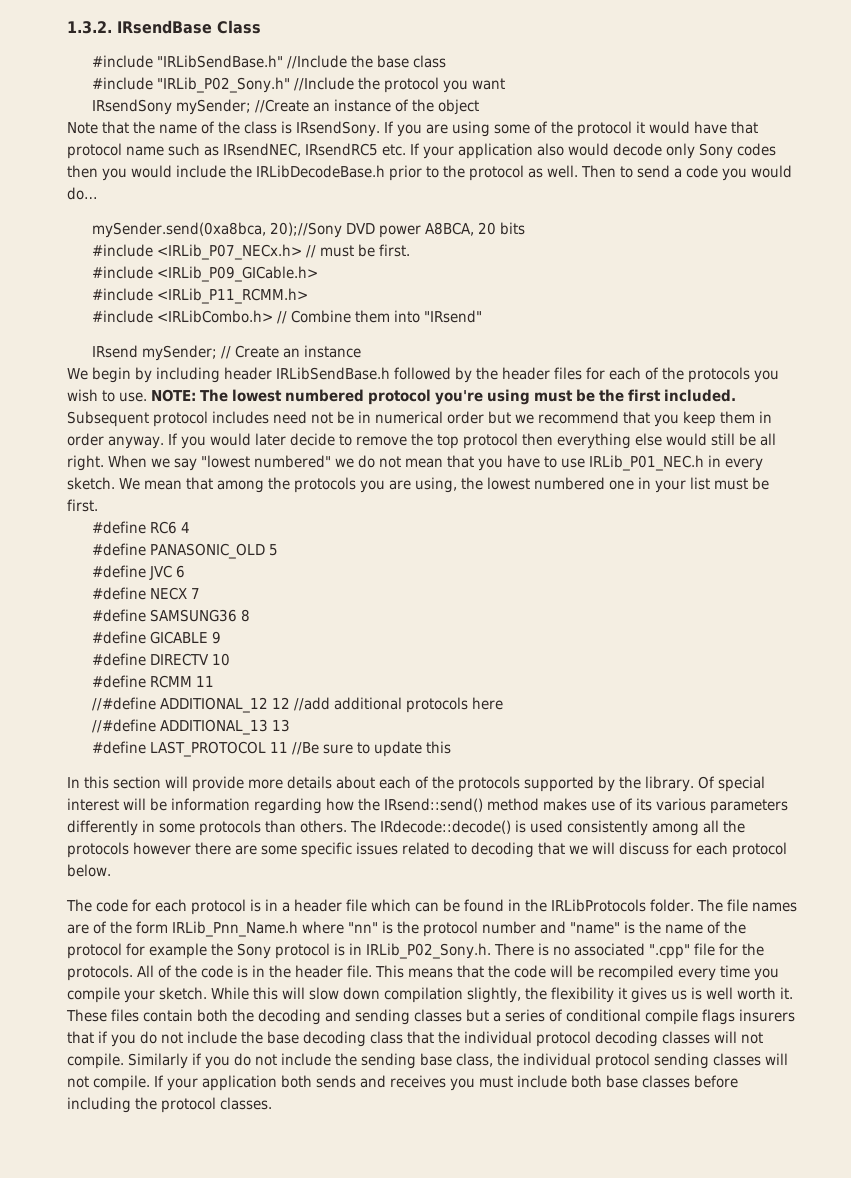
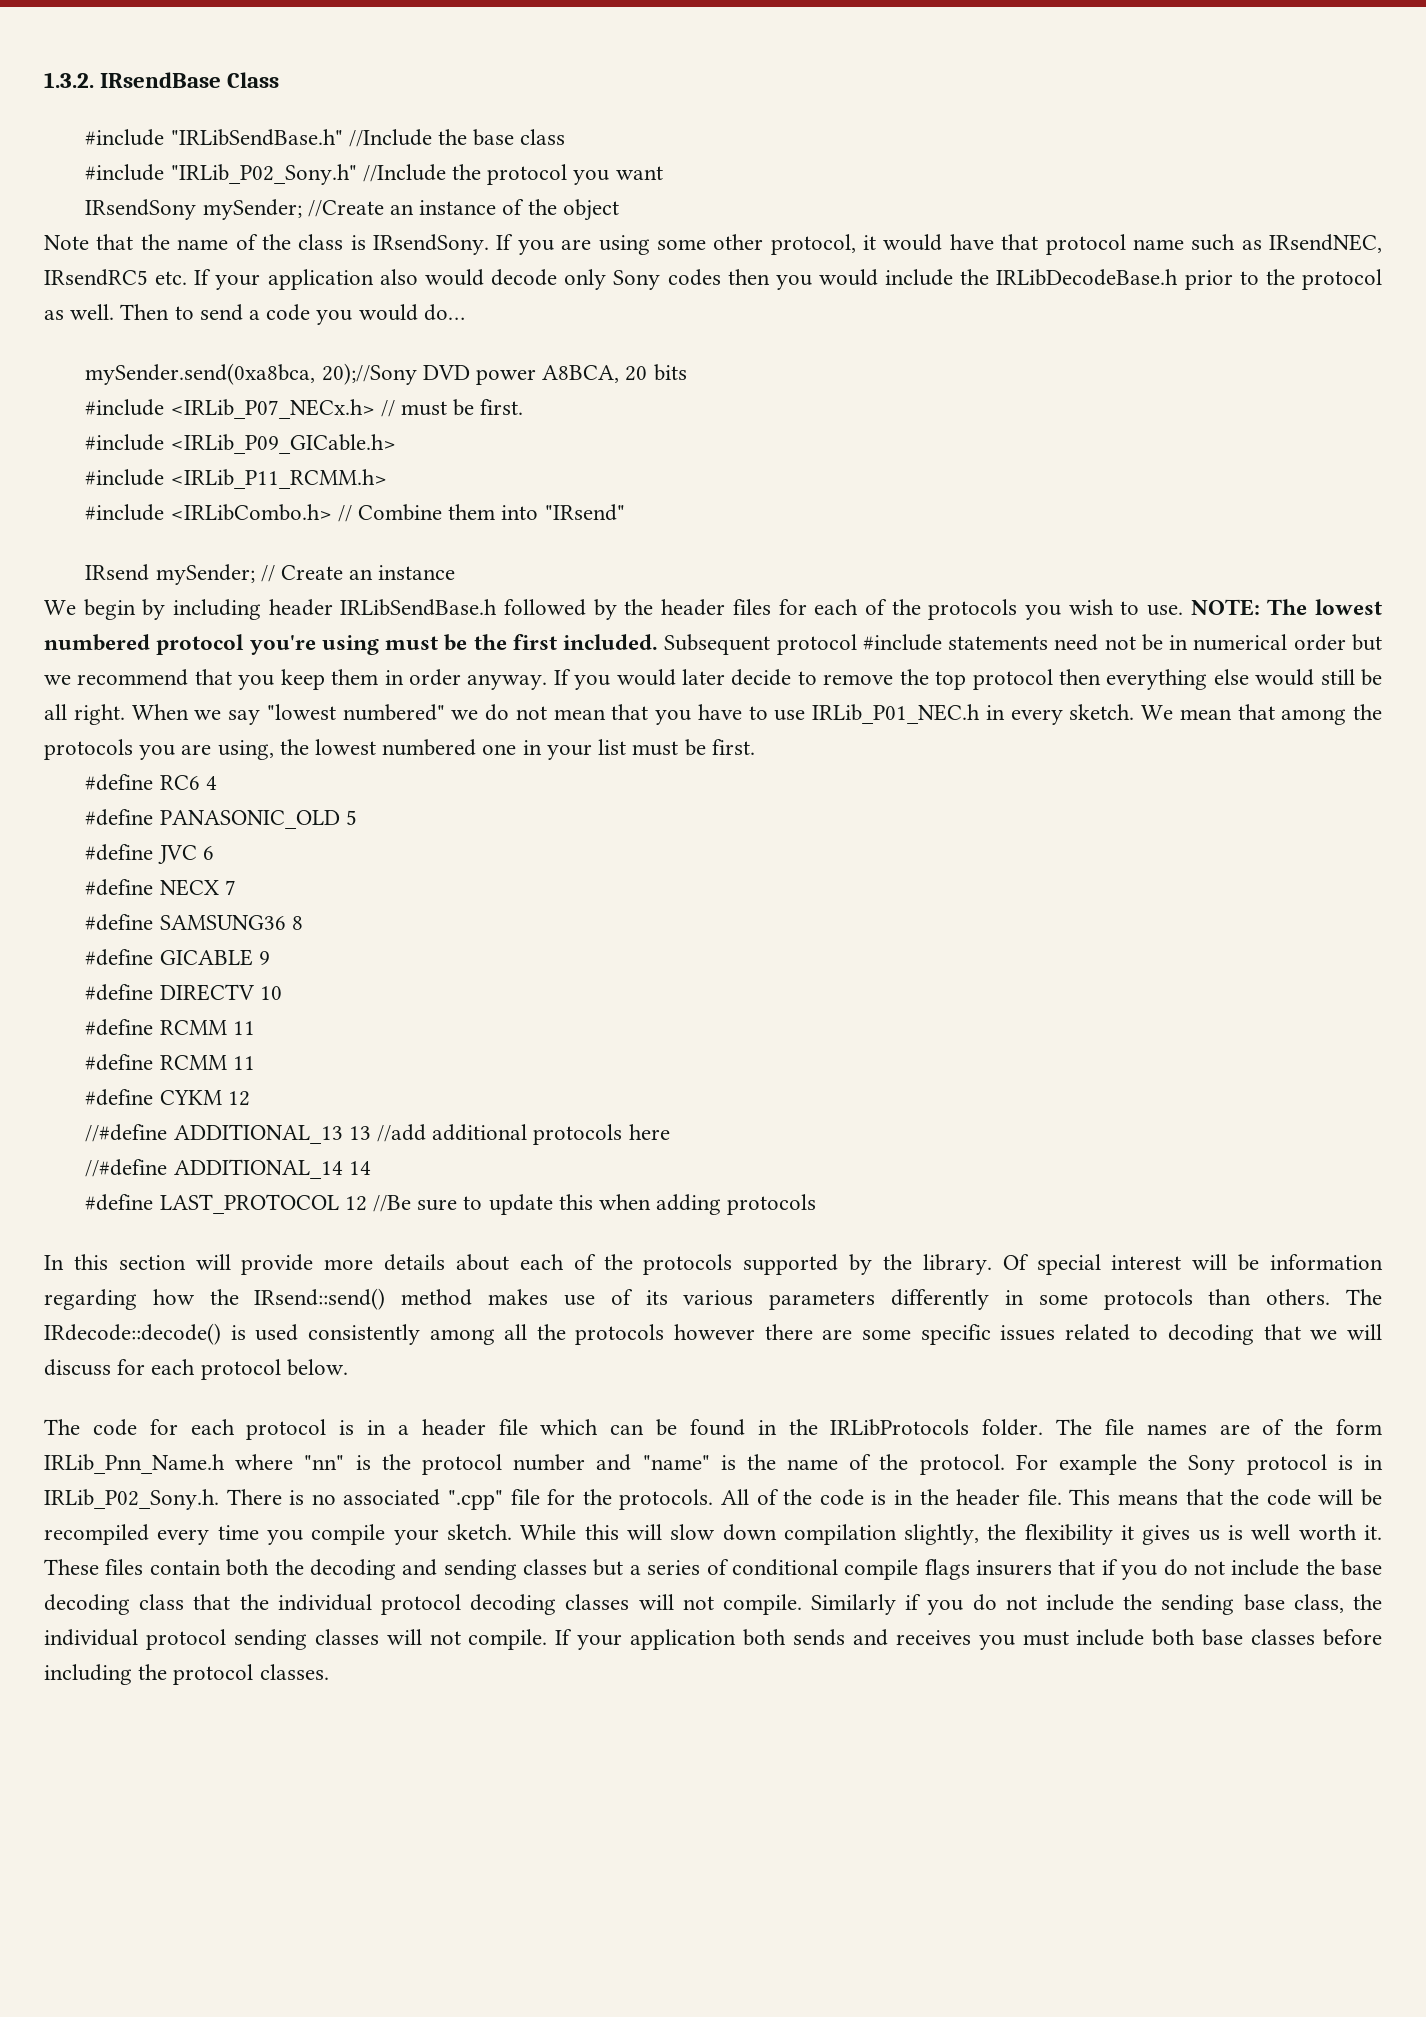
[533,121,632,137] of the protocol -> [713,234,856,255] other protocol,
[212,411,269,424] includes -> [862,634,1049,651] #include statements
[91,697,290,713] // //#define ADDITIONAL_12 12 -> [85,1054,255,1071] [85,1089,250,1106] [85,1124,371,1144] // #define RCMM 11 // #define CYKM 12 // //#define ADDITIONAL_13 13
[159,719,290,735] ADDITIONAL_13 13 -> [173,1159,371,1179] ADDITIONAL_14 14
[269,742,288,753] 11 -> [344,1196,367,1211] 12
(451, 747) none -> [598,1194,817,1215] when adding protocols
[67,943,145,959] protocol for -> [919,1454,1048,1475] protocol. For

